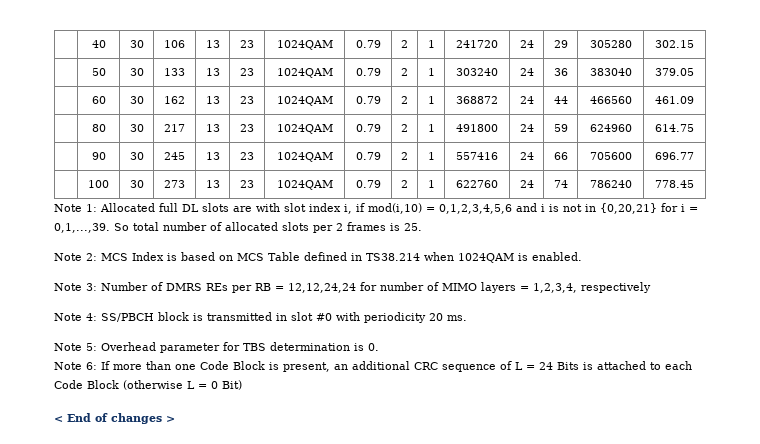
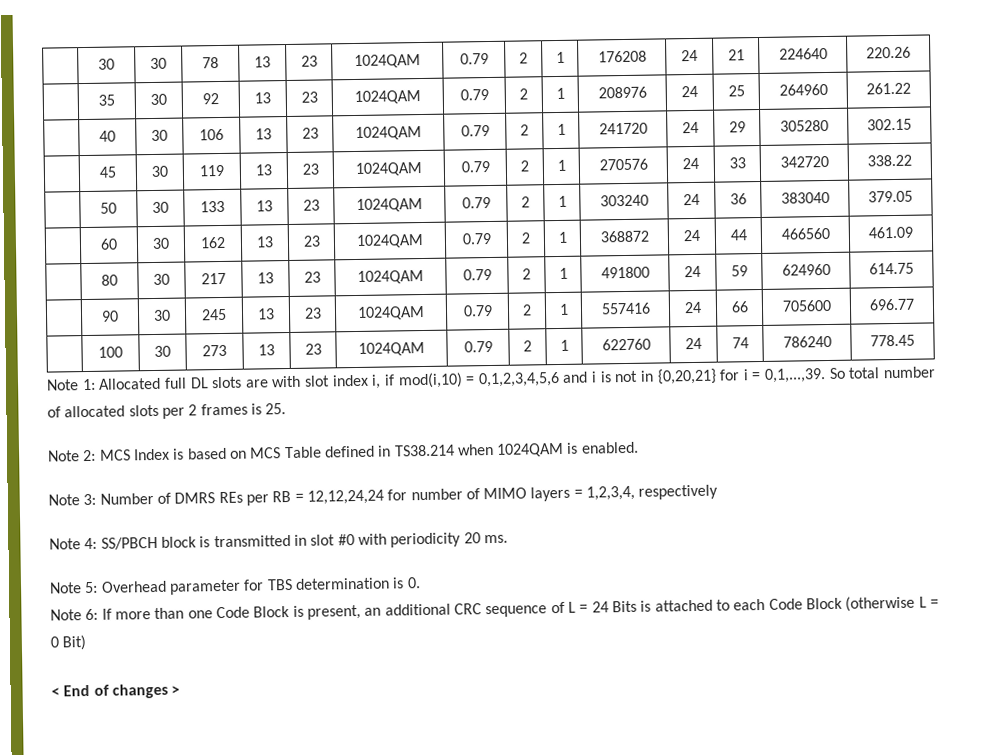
(91, 44) none -> [98,58,115,70] [150,57,167,70] [202,57,219,69] [254,56,271,68] [300,55,318,67] [354,54,421,68] [459,53,489,65] [519,52,528,64] [555,51,565,64] [597,50,647,63] [681,49,698,62] [727,49,745,61] [778,47,828,60] [866,46,911,59] [98,94,115,106] [150,93,167,106] [202,93,219,105] [254,92,271,104] [300,91,318,103] [354,90,421,104] [459,89,489,101] [519,88,528,100] [555,87,565,100] [597,86,647,99] [681,85,698,98] [727,85,745,97] [778,83,828,96] [866,82,911,95] | 30 | 30 | 78 | 13 | 23 | 1024QAM | 0.79 | 2 | 1 | 176208 | 24 | 21 | 224640 | 220.26 // | 35 | 30 | 92 | 13 | 23 | 1024QAM | 0.79 | 2 | 1 | 208976 | 24 | 25 | 264960 | 261.22 //
(694, 44) none -> [99,166,116,178] [151,165,168,178] [199,164,224,177] [255,164,272,176] [301,163,319,175] [355,162,422,176] [460,160,490,173] [520,160,529,172] [556,159,566,171] [598,158,648,171] [682,157,699,170] [728,157,746,169] [779,155,829,168] [867,154,912,167] // | 45 | 30 | 119 | 13 | 23 | 1024QAM | 0.79 | 2 | 1 | 270576 | 24 | 33 | 342720 | 338.22

